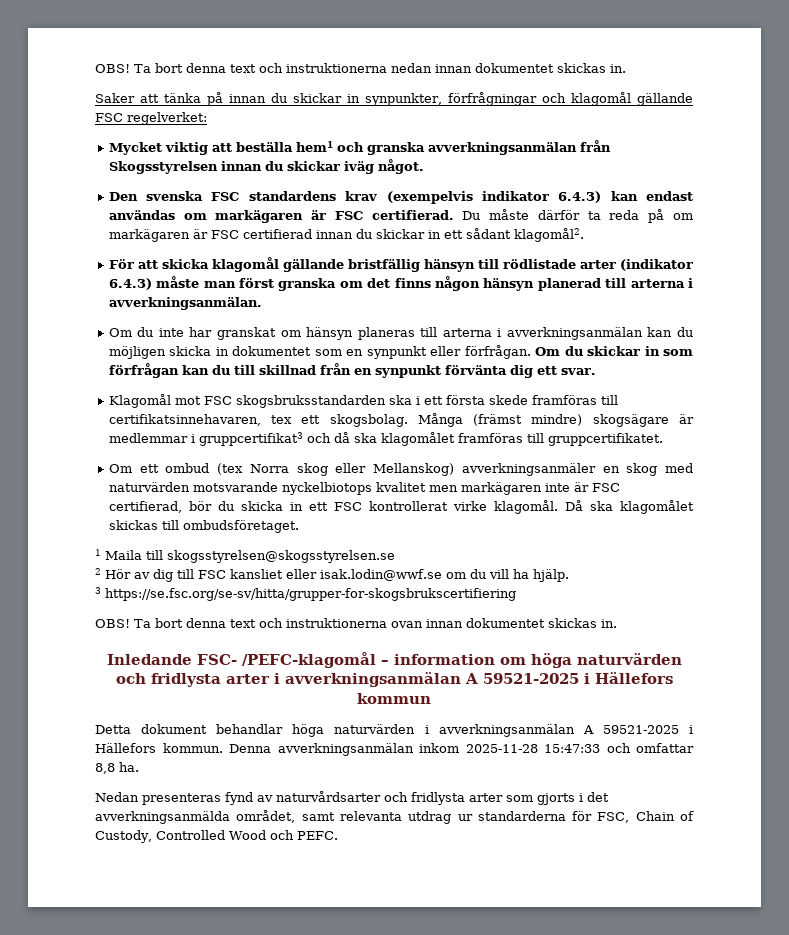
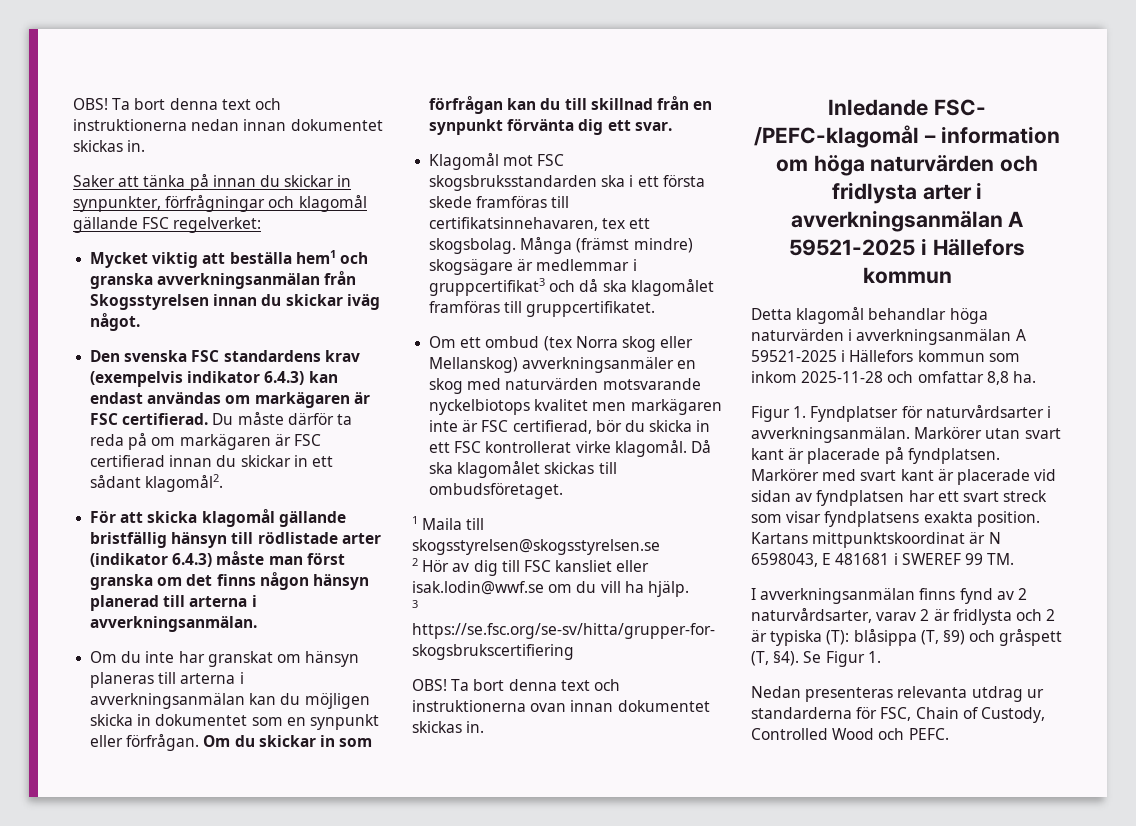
[141,724,208,734] dokument -> [796,307,865,324] klagomål
[162,743,414,756] kommun. Denna avverkningsanmälan -> [917,350,1020,362] kommun som
[544,744,600,753] 15:47:33 -> (884, 377) none
[95,791,609,805] [95,810,335,824] Nedan presenteras fynd av naturvårdsarter och fridlysta arter som gjorts i det avverkningsanmälda området, samt -> [751,405,1051,422] [751,427,1061,443] [751,447,1000,464] [751,469,1057,485] [751,490,1048,506] [751,511,1040,527] [751,532,1001,548] [751,553,1015,567] [751,588,1027,604] [751,608,1056,625] [751,629,1063,646] [751,651,881,667] [751,686,894,702] Figur 1. Fyndplatser för naturvårdsarter i avverkningsanmälan. Markörer utan svart kant är placerade på fyndplatsen. Markörer med svart kant är placerade vid sidan av fyndplatsen har ett svart streck som visar fyndplatsens exakta position. Kartans mittpunktskoordinat är N 6598043, E 481681 i SWEREF 99 TM. // I avverkningsanmälan finns fynd av 2 naturvårdsarter, varav 2 är fridlysta och 2 är typiska (T): blåsippa (T, §9) och gråspett (T, §4). Se Figur 1. // Nedan presenteras

